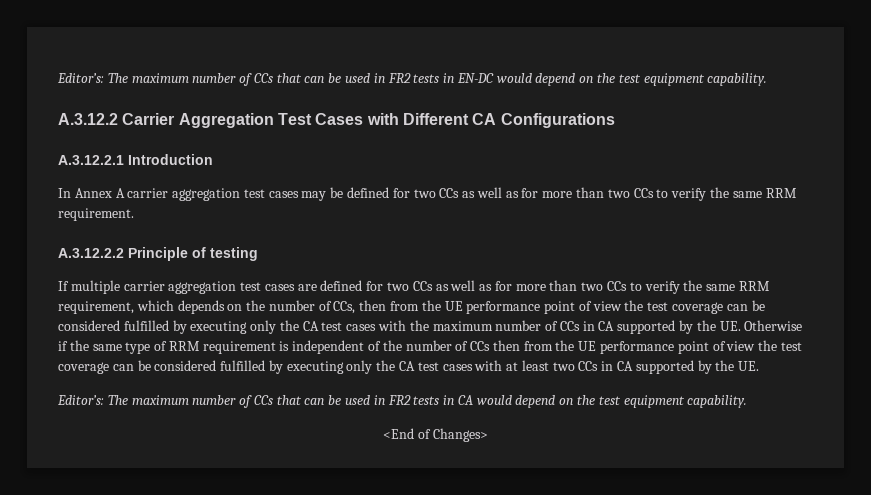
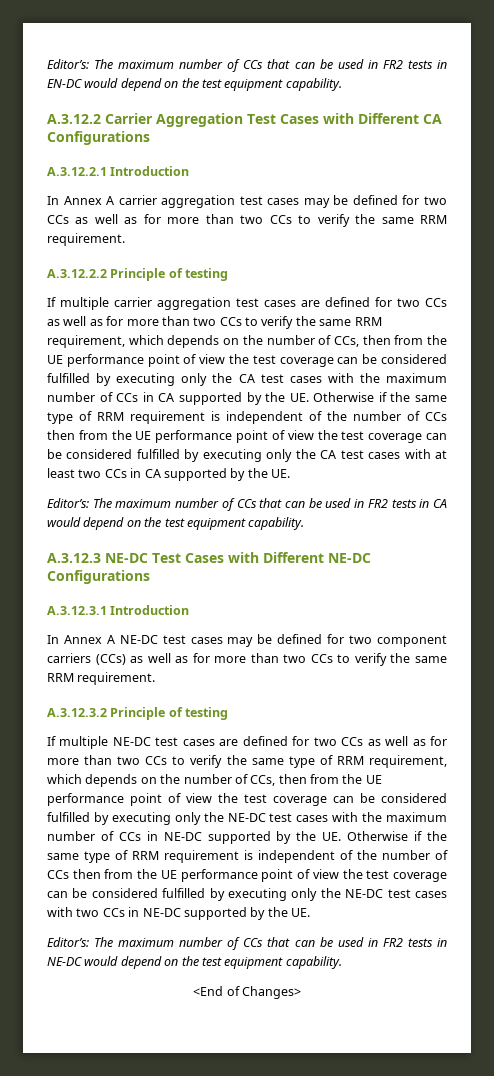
(748, 401) none -> [47,552,371,563] [47,570,150,584] [47,605,190,615] [47,634,448,647] [47,653,448,666] [47,672,156,685] [47,707,229,720] [47,736,447,749] [47,755,447,768] [47,774,382,787] [47,793,447,806] [47,812,447,825] [47,831,448,844] [47,850,448,863] [47,869,448,882] [47,888,447,901] [47,907,310,920] [47,937,448,950] [47,956,342,969] // A.3.12.3 NE-DC Test Cases with Different NE-DC Configurations // A.3.12.3.1 Introduction // In Annex A NE-DC test cases may be defined for two component carriers (CCs) as well as for more than two CCs to verify the same RRM requirement. // A.3.12.3.2 Principle of testing // If multiple NE-DC test cases are defined for two CCs as well as for more than two CCs to verify the same type of RRM requirement, which depends on the number of CCs, then from the UE performance point of view the test coverage can be considered fulfilled by executing only the NE-DC test cases with the maximum number of CCs in NE-DC supported by the UE. Otherwise if the same type of RRM requirement is independent of the number of CCs then from the UE performance point of view the test coverage can be considered fulfilled by executing only the NE-DC test cases with two CCs in NE-DC supported by the UE. // Editor’s: The maximum number of CCs that can be used in FR2 tests in NE-DC would depend on the test equipment capability.

